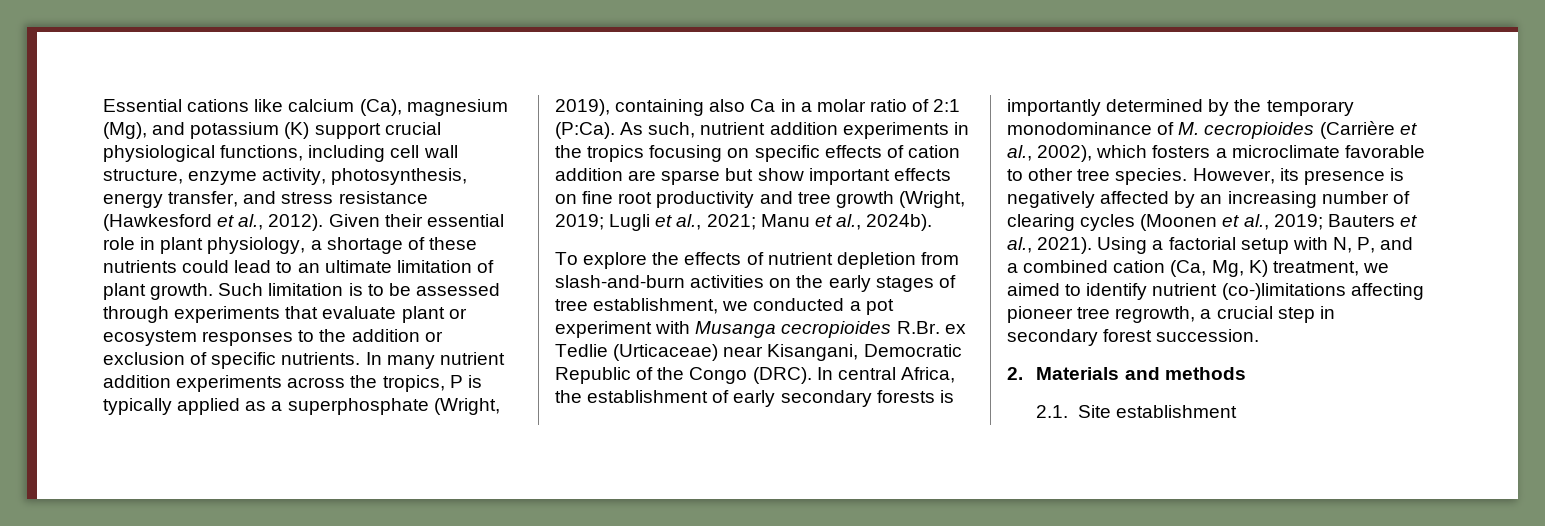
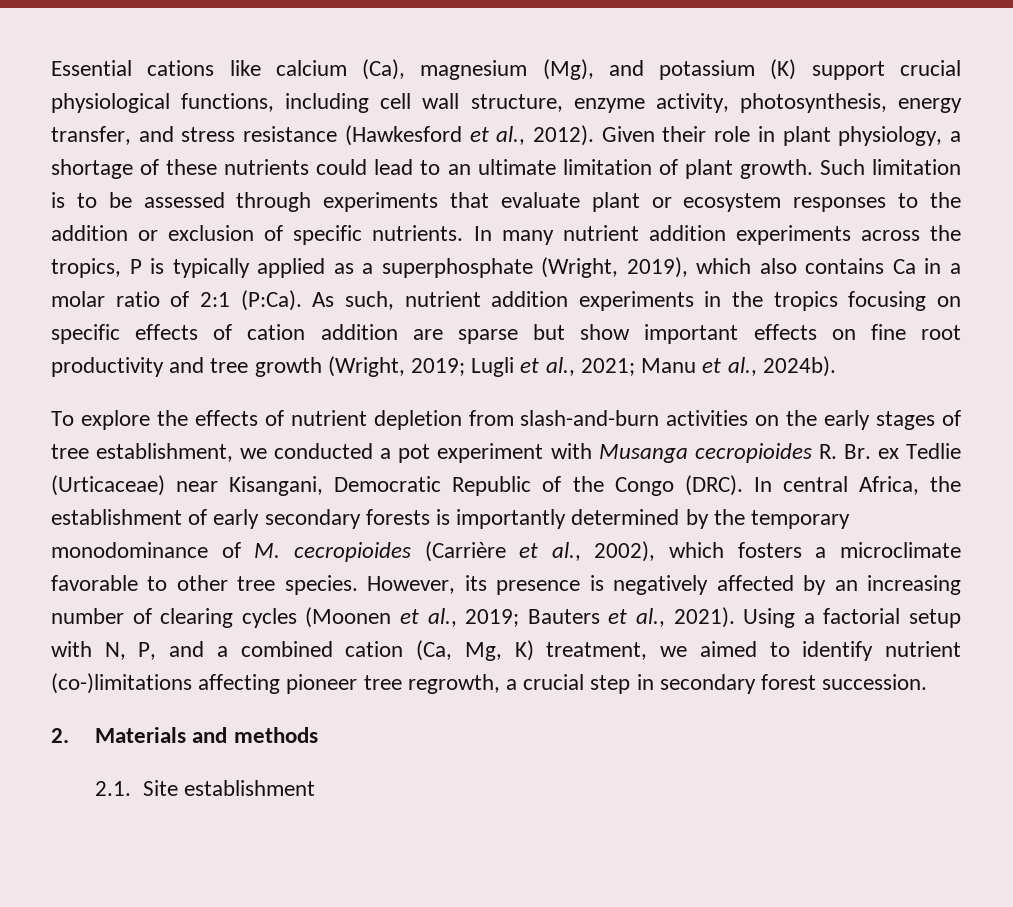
[426,214,504,227] essential -> (707, 134) none
[615,99,746,116] containing also -> [696,258,885,274] which also contains
[896,321,940,334] R.Br. -> [818,444,871,459] R. Br.

